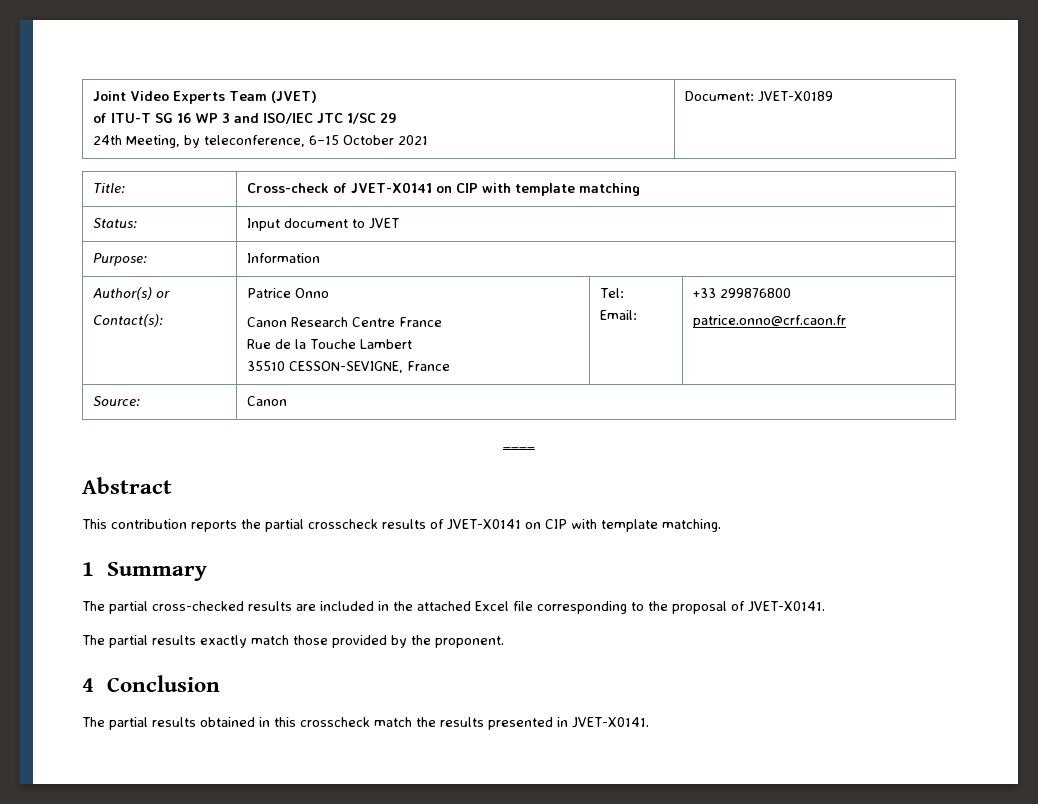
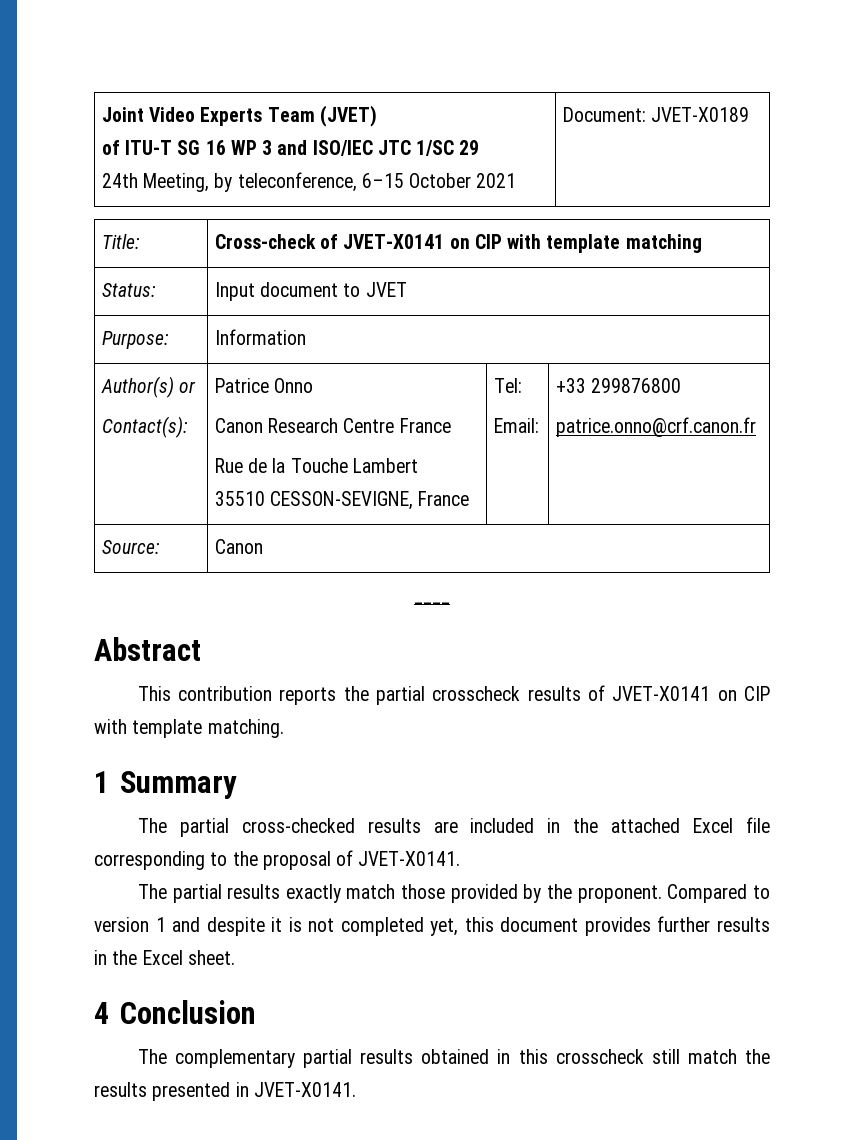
[693,315,847,328] patrice.onno@crf.caon.fr -> [555,417,756,437] patrice.onno@crf.canon.fr
(504, 642) none -> [667,884,771,903] [94,916,770,936] [94,950,235,965] Compared to version 1 and despite it is not completed yet, this document provides further results in the Excel sheet.
(105, 722) none -> [174,1049,295,1068] complementary
(370, 722) none -> [651,1049,680,1064] still

